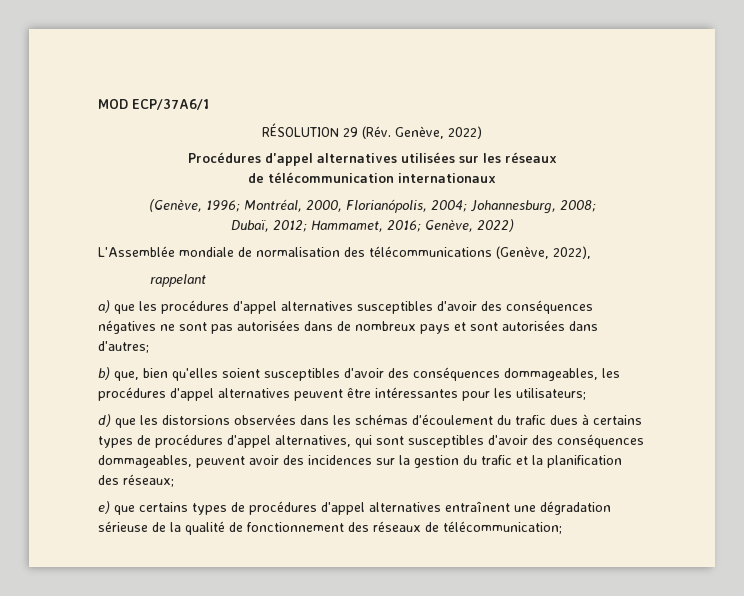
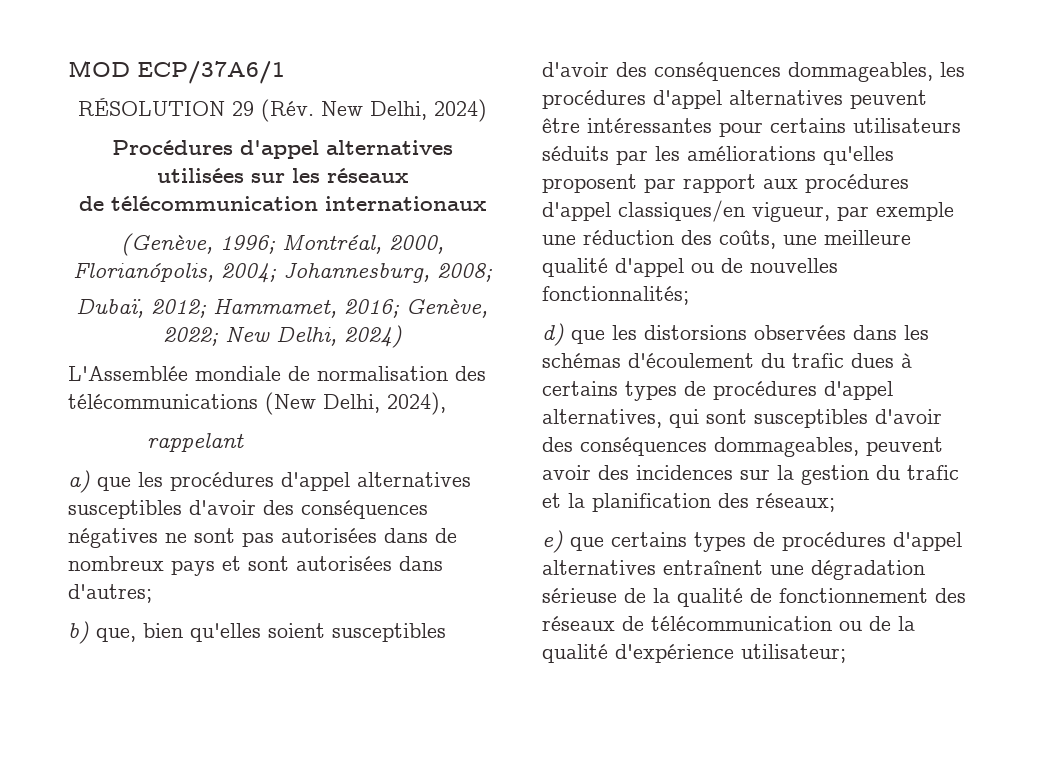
[395,126,482,139] Genève, 2022) -> [320,99,487,122] New Delhi, 2024)
[476,219,514,232] 2022) -> [162,325,402,348] 2022; New Delhi, 2024)
[496,246,591,259] (Genève, 2022), -> [265,392,446,415] (New Delhi, 2024),
[494,388,586,400] les utilisateurs; -> [770,118,961,133] [542,146,894,165] [542,174,909,193] [542,200,954,222] [542,230,911,249] [542,258,838,277] [542,286,689,305] certains utilisateurs séduits par les améliorations qu'elles proposent par rapport aux procédures d'appel classiques/en vigueur, par exemple une réduction des coûts, une meilleure qualité d'appel ou de nouvelles fonctionnalités;
[443,521,562,534] télécommunication; -> [651,616,915,631] [542,644,846,663] télécommunication ou de la qualité d'expérience utilisateur;

